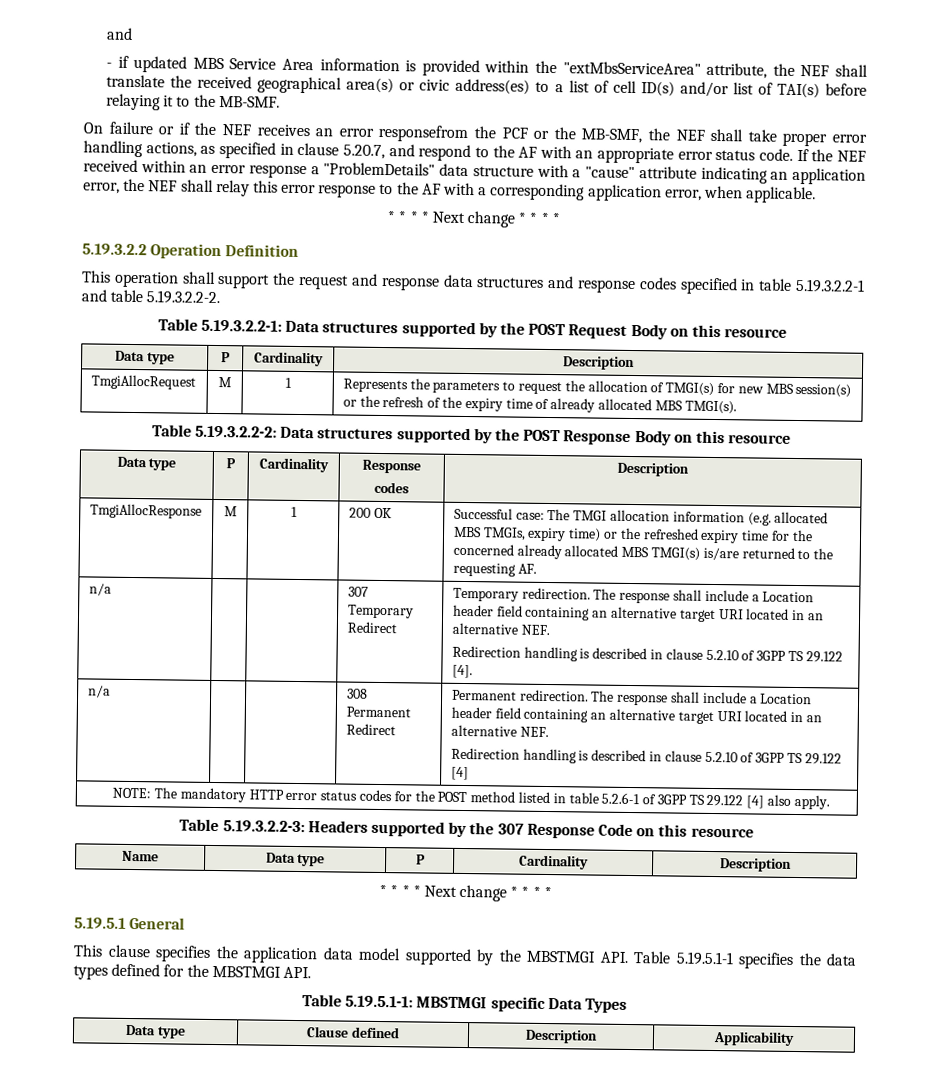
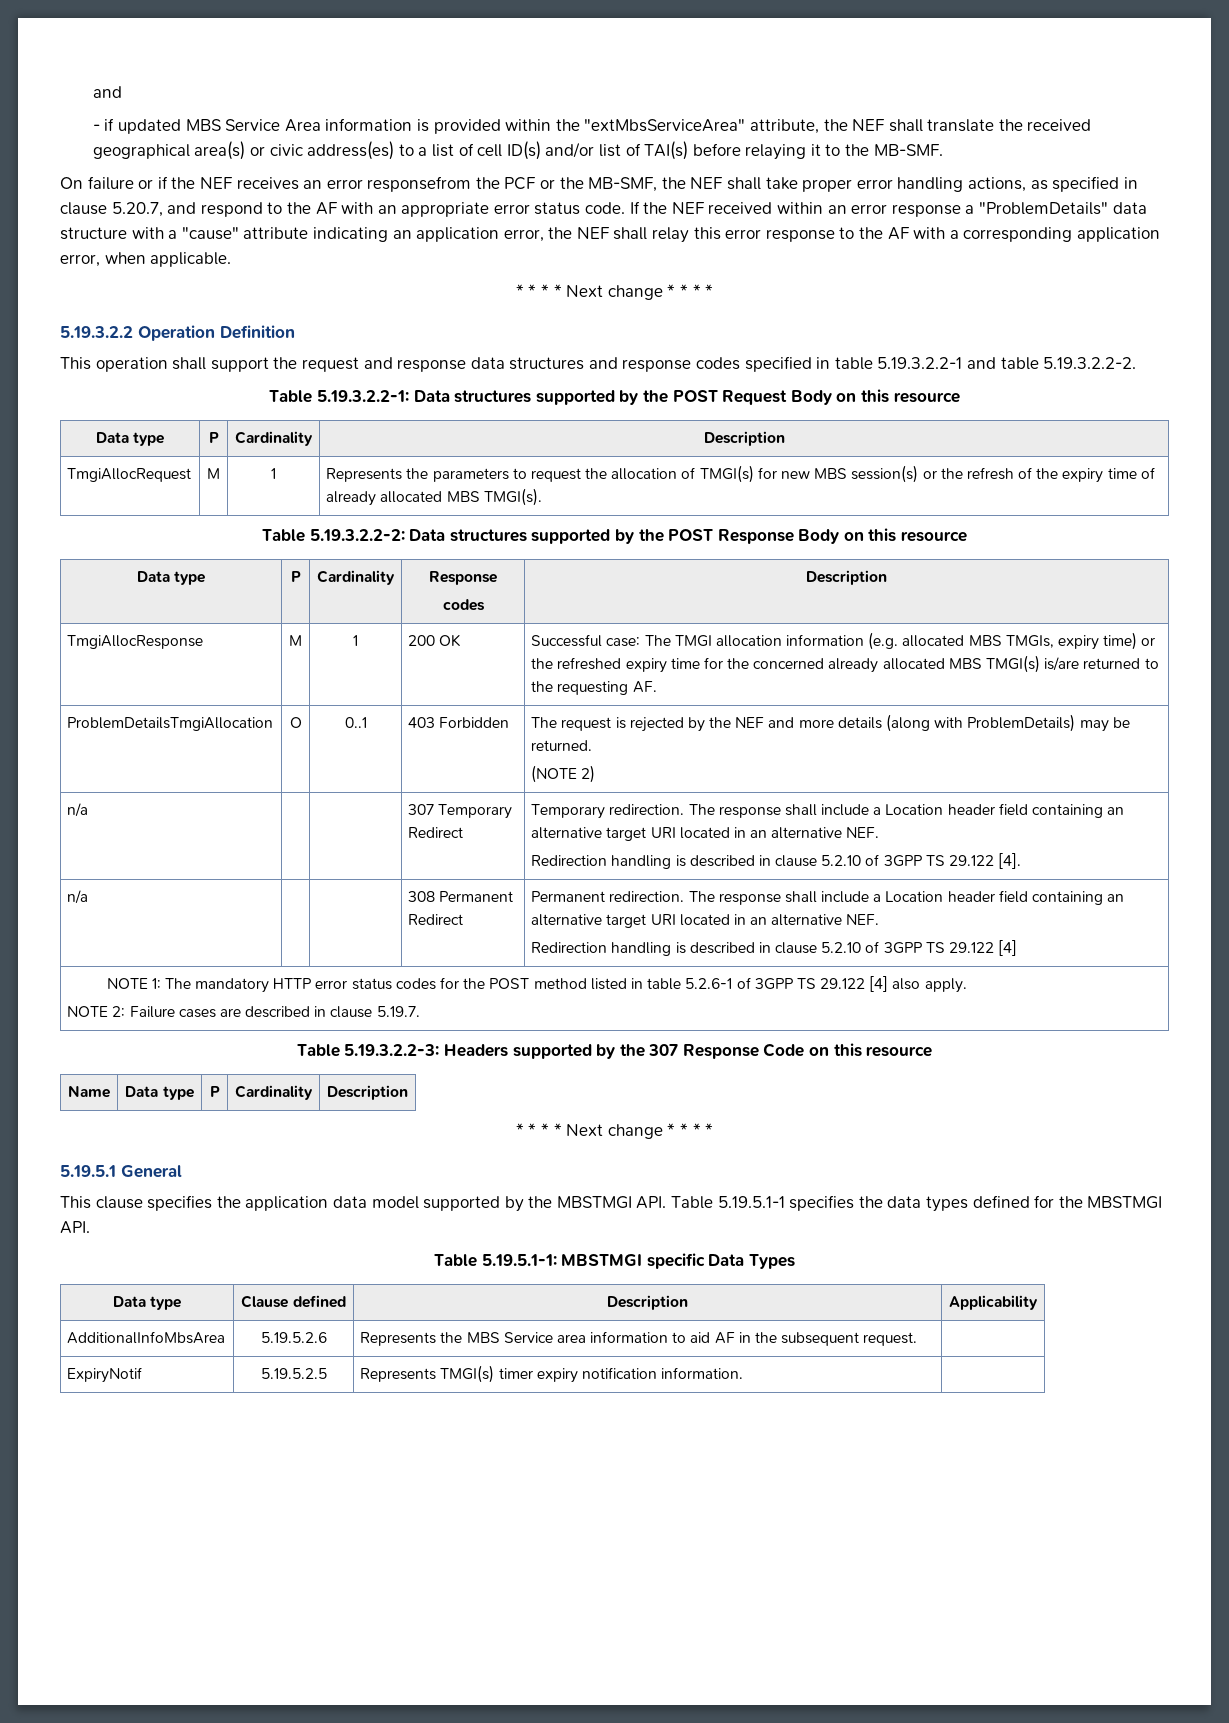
(537, 568) none -> [67,717,274,731] [289,717,302,728] [344,717,367,728] [408,717,510,728] [531,714,1130,732] [531,740,593,751] [531,765,596,783] // ProblemDetailsTmgiAllocation | O | 0..1 | 403 Forbidden | The request is rejected by the NEF and more details (along with ProblemDetails) may be returned. // (NOTE 2)
[112,787,152,799] NOTE: -> [106,978,161,989] NOTE 1:
(830, 802) none -> [67,1006,420,1018] // NOTE 2: Failure cases are described in clause 5.19.7.
(795, 1038) none -> [67,1331,226,1344] [260,1332,327,1343] [360,1331,918,1346] [67,1367,143,1383] [260,1368,327,1379] [360,1365,744,1383] // AdditionalInfoMbsArea | 5.19.5.2.6 | Represents the MBS Service area information to aid AF in the subsequent request. | // ExpiryNotif | 5.19.5.2.5 | Represents TMGI(s) timer expiry notification information. |

